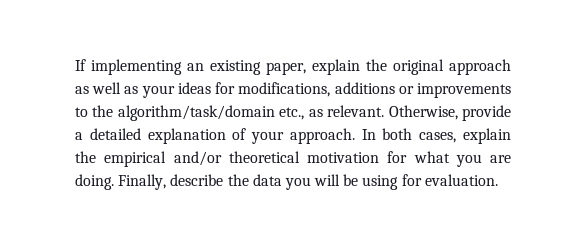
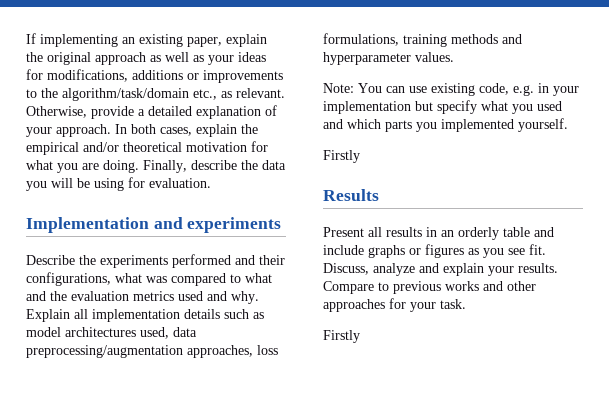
(498, 180) none -> [26,217,282,233] [26,254,285,268] [26,272,272,286] [26,291,259,304] [26,309,264,322] [26,327,197,339] [26,345,278,358] [323,33,522,47] [323,52,454,65] [323,83,579,96] [323,100,562,114] [323,118,568,132] [323,150,360,163] [323,189,379,201] [323,227,554,240] [323,244,546,258] [323,263,558,276] [323,281,536,294] [323,298,466,312] [323,330,360,343] // Implementation and experiments // Describe the experiments performed and their configurations, what was compared to what and the evaluation metrics used and why. Explain all implementation details such as model architectures used, data preprocessing/augmentation approaches, loss formulations, training methods and hyperparameter values. // Note: You can use existing code, e.g. in your implementation but specify what you used and which parts you implemented yourself. // Firstly // Results // Present all results in an orderly table and include graphs or figures as you see fit. Discuss, analyze and explain your results. Compare to previous works and other approaches for your task. // Firstly

